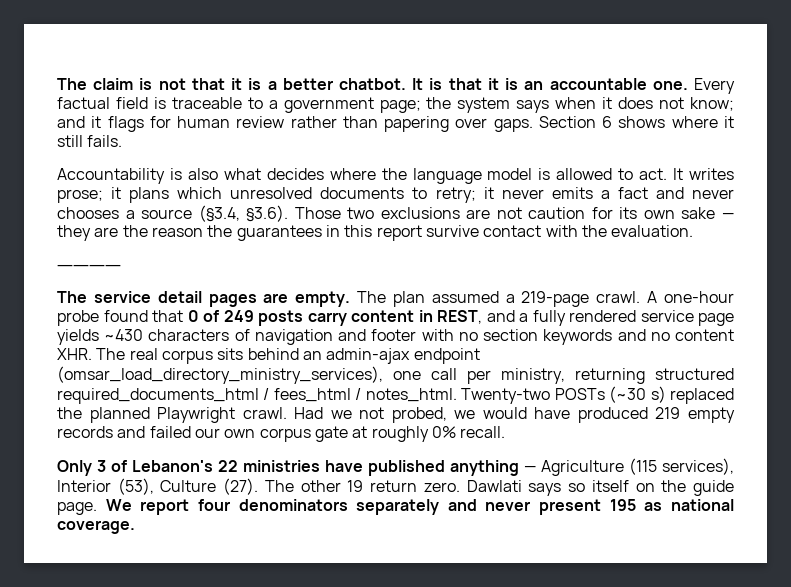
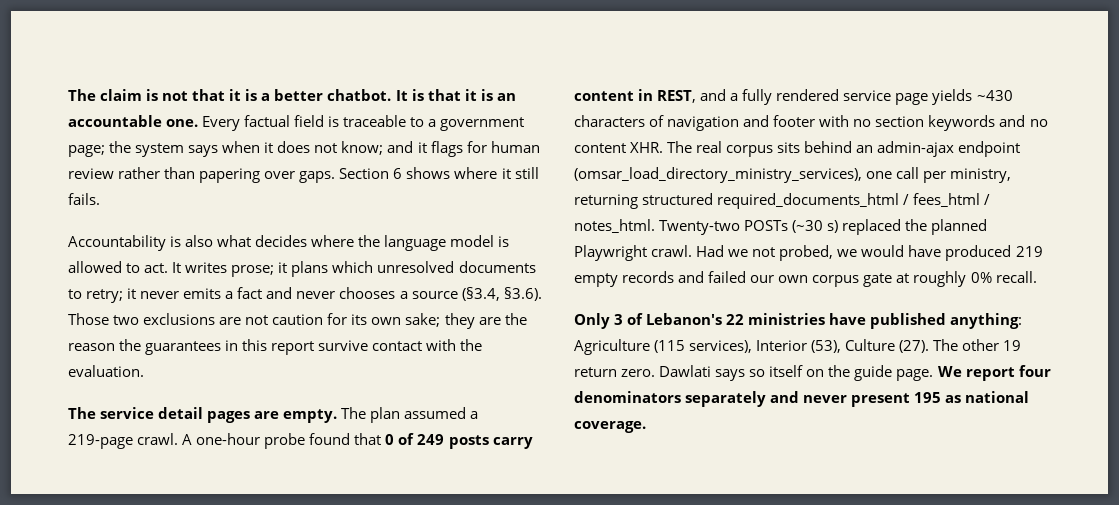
[681,207,734,219] sake — -> [405,313,441,327] sake;
[57,264,121,270] // ―――― -> (144, 371) none
[450,460,536,476] anything — -> [950,313,1023,329] anything:

